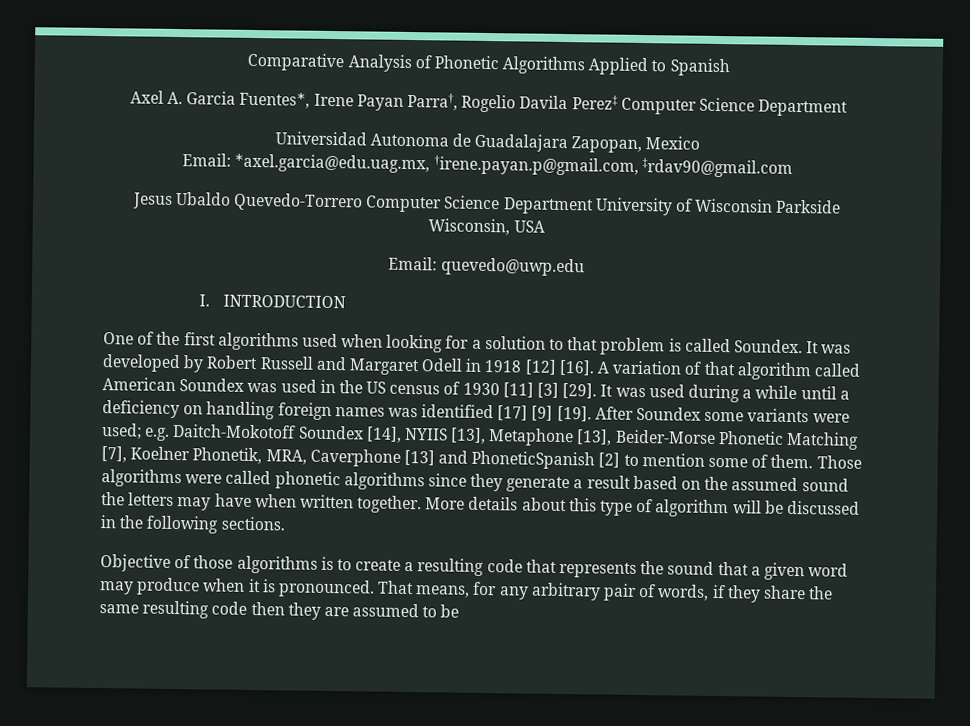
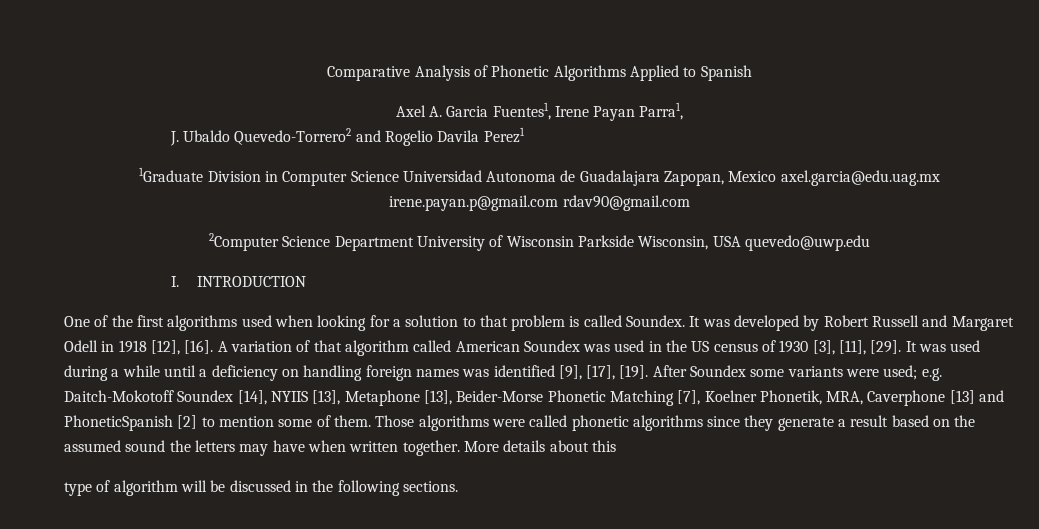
[239,91,311,109] Fuentes∗, -> [492,102,551,120] Fuentes1,
[407,92,849,117] Parra†, Rogelio Davila Perez‡ Computer Science Department // -> [639,102,684,120] [169,127,525,146] [139,167,399,186] Parra1, // J. Ubaldo Quevedo-Torrero2 and Rogelio Davila Perez1 // 1Graduate Division in Computer Science
[182,153,793,178] [131,191,443,213] // Email: ∗axel.garcia@edu.uag.mx, †irene.payan.p@gmail.com, ‡rdav90@gmail.com // Jesus Ubaldo Quevedo-Torrero Computer -> [780,170,940,186] [389,195,690,211] [209,233,280,251] axel.garcia@edu.uag.mx irene.payan.p@gmail.com rdav90@gmail.com // 2Computer
[388,256,438,271] // Email: -> (741, 241) none
[524,359,557,375] [12] -> [150,340,180,355] [12],
[502,382,560,398] [11] [3] -> [812,340,867,355] [3], [11],
[497,405,554,421] [17] [9] -> [558,365,616,380] [9], [17],
(597, 505) none -> (616, 446) //
[100,554,849,581] [99,577,834,603] [99,600,460,620] // Objective of those algorithms is to create a resulting code that represents the sound that a given word may produce when it is pronounced. That means, for any arbitrary pair of words, if they share the same resulting code then they are assumed to be -> (458, 486) none

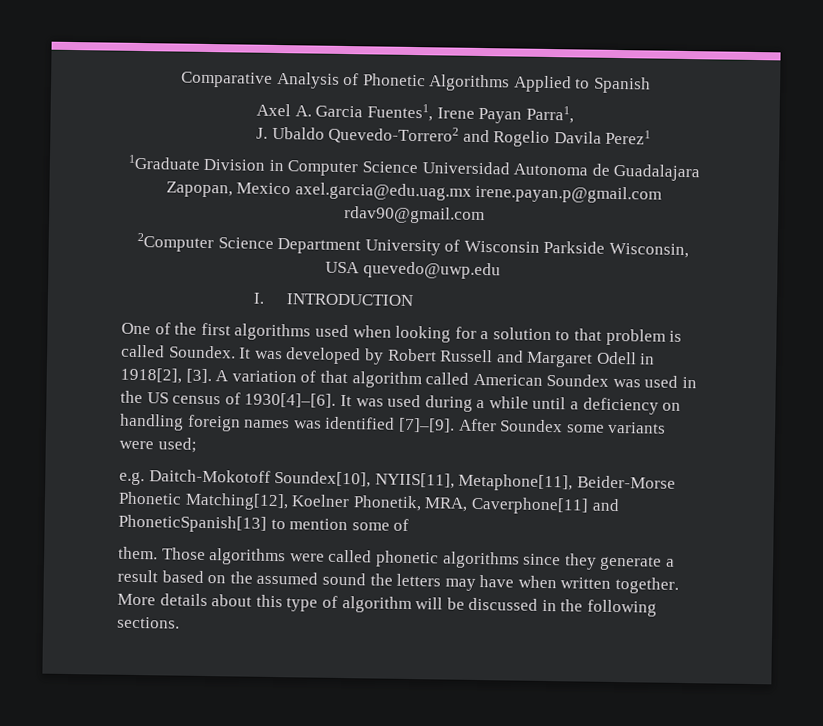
[118,340,214,355] 1918 [12], [16]. -> [120,367,212,384] 1918[2], [3].
[779,340,902,355] 1930 [3], [11], [29]. -> [244,392,337,408] 1930[4]–[6].
[558,365,649,380] [9], [17], [19]. -> [397,417,455,433] [7]–[9].
(918, 372) none -> (197, 445) //
[177,390,1005,406] [64,415,198,431] Soundex [14], NYIIS [13], Metaphone [13], Beider-Morse Phonetic Matching [7], Koelner Phonetik, MRA, Caverphone [13] and PhoneticSpanish [2] -> [274,471,676,492] [118,491,620,515] [118,514,267,533] Soundex[10], NYIIS[11], Metaphone[11], Beider-Morse Phonetic Matching[12], Koelner Phonetik, MRA, Caverphone[11] and PhoneticSpanish[13]
(331, 421) none -> (410, 524) //
(616, 446) // -> (283, 601) none

